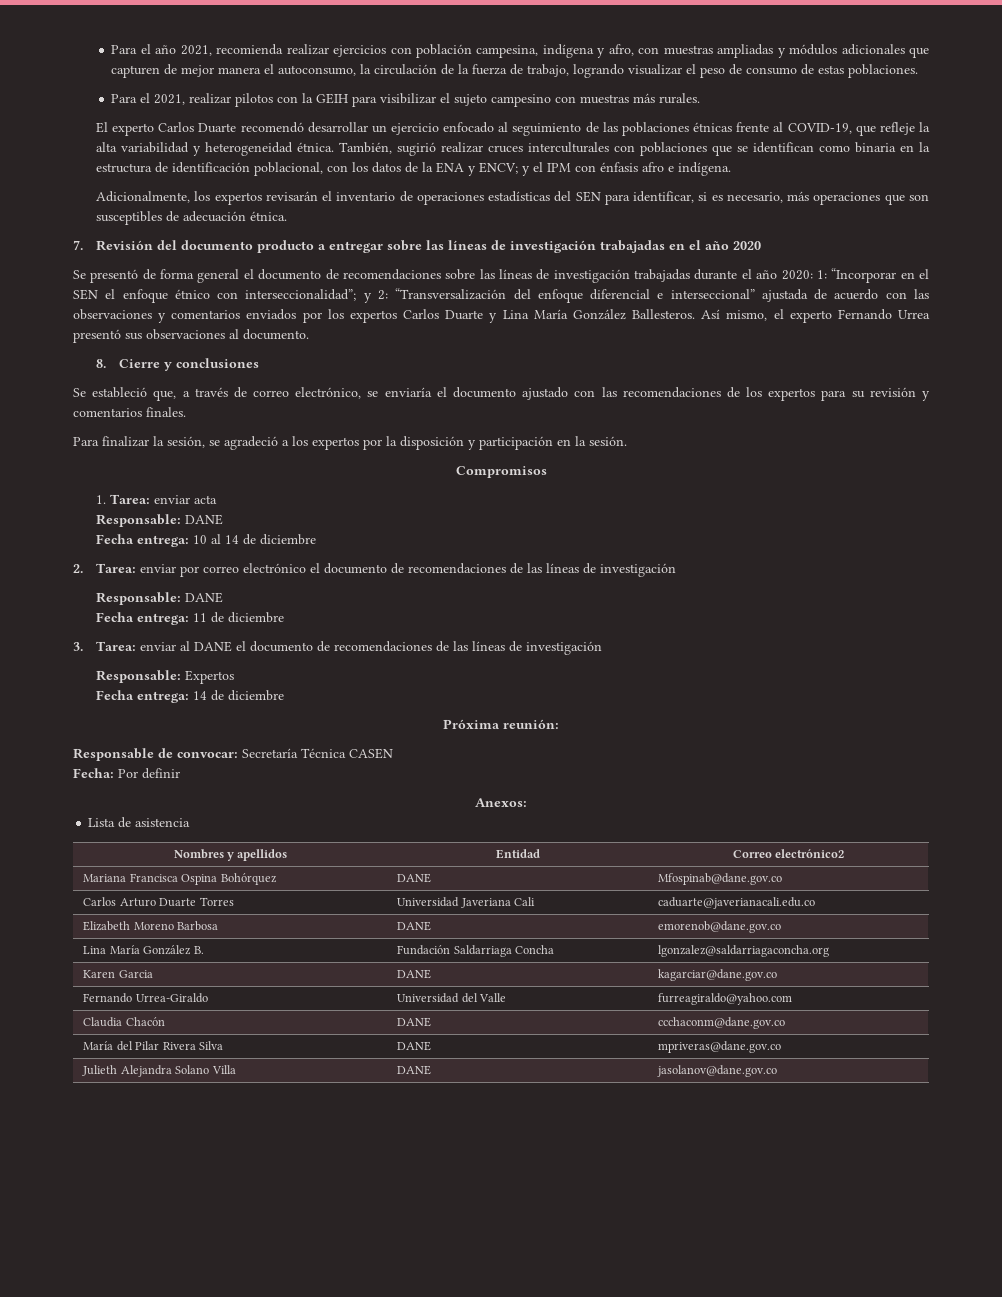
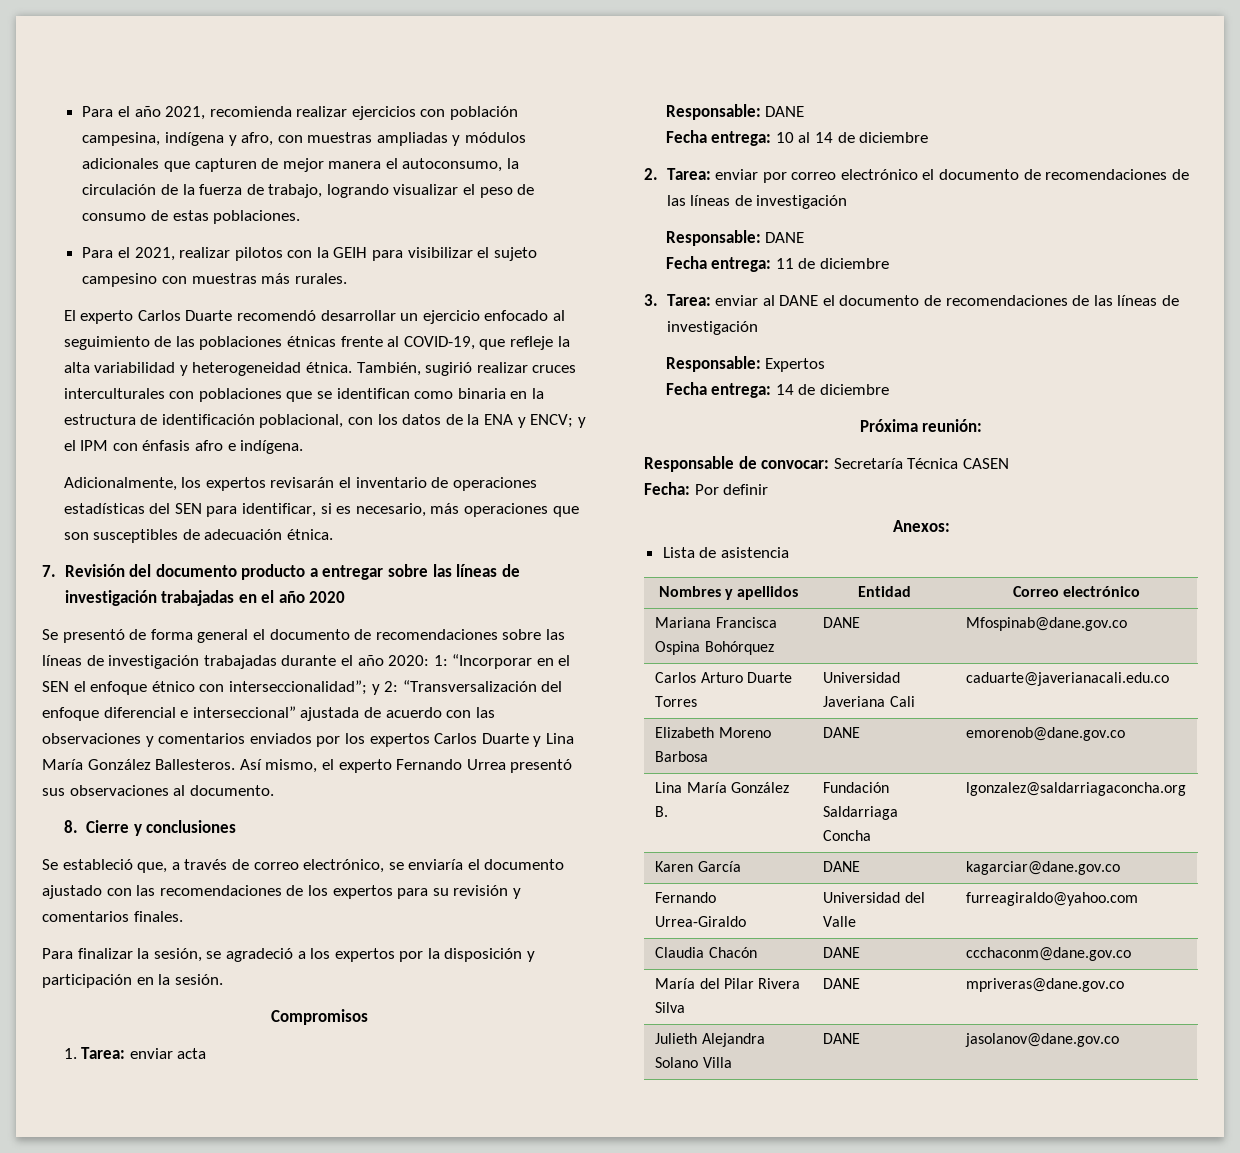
[775,849,845,858] electrónico2 -> [1063,586,1141,597] electrónico
[118,970,153,978] Garcia -> [697,861,741,872] García

